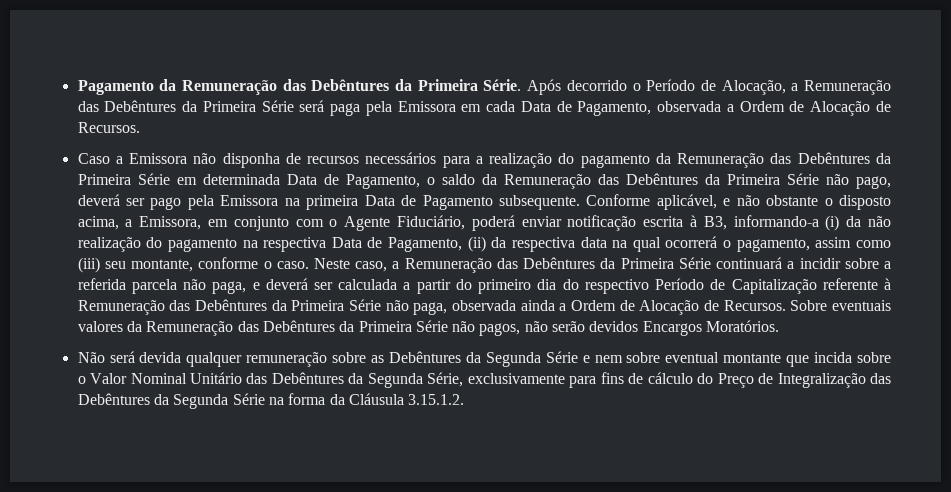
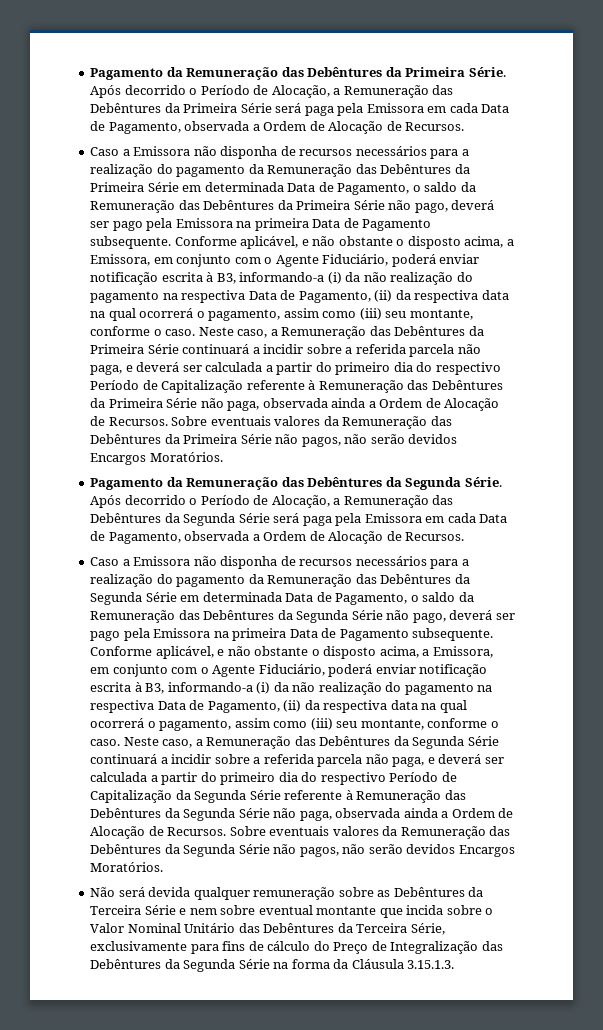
(780, 326) none -> [90,477,502,490] [90,495,454,508] [90,513,508,526] [90,531,465,544] [90,556,469,569] [90,574,470,587] [90,592,474,605] [90,610,515,623] [90,628,494,641] [90,646,493,659] [90,664,488,677] [90,682,493,695] [90,700,467,713] [90,718,499,731] [90,736,499,749] [90,754,504,767] [90,772,457,785] [90,790,466,803] [90,808,514,821] [90,826,511,839] [90,844,515,857] [90,862,164,872] // Pagamento da Remuneração das Debêntures da Segunda Série. Após decorrido o Período de Alocação, a Remuneração das Debêntures da Segunda Série será paga pela Emissora em cada Data de Pagamento, observada a Ordem de Alocação de Recursos. // Caso a Emissora não disponha de recursos necessários para a realização do pagamento da Remuneração das Debêntures da Segunda Série em determinada Data de Pagamento, o saldo da Remuneração das Debêntures da Segunda Série não pago, deverá ser pago pela Emissora na primeira Data de Pagamento subsequente. Conforme aplicável, e não obstante o disposto acima, a Emissora, em conjunto com o Agente Fiduciário, poderá enviar notificação escrita à B3, informando-a (i) da não realização do pagamento na respectiva Data de Pagamento, (ii) da respectiva data na qual ocorrerá o pagamento, assim como (iii) seu montante, conforme o caso. Neste caso, a Remuneração das Debêntures da Segunda Série continuará a incidir sobre a referida parcela não paga, e deverá ser calculada a partir do primeiro dia do respectivo Período de Capitalização da Segunda Série referente à Remuneração das Debêntures da Segunda Série não paga, observada ainda a Ordem de Alocação de Recursos. Sobre eventuais valores da Remuneração das Debêntures da Segunda Série não pagos, não serão devidos Encargos Moratórios.
[485,352,541,367] Segunda -> [90,905,142,915] Terceira
[367,373,423,388] Segunda -> [356,923,408,933] Terceira
[408,394,465,405] 3.15.1.2. -> [407,960,455,969] 3.15.1.3.

